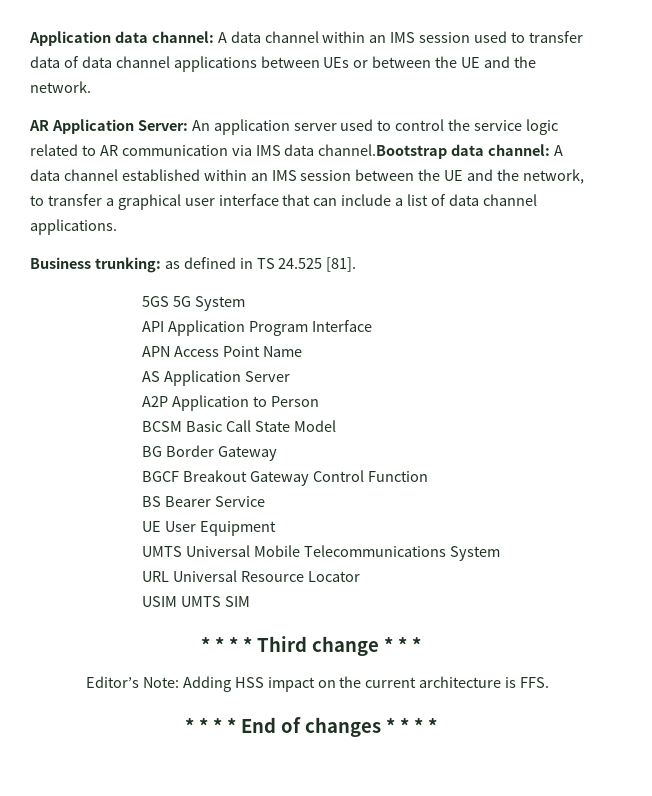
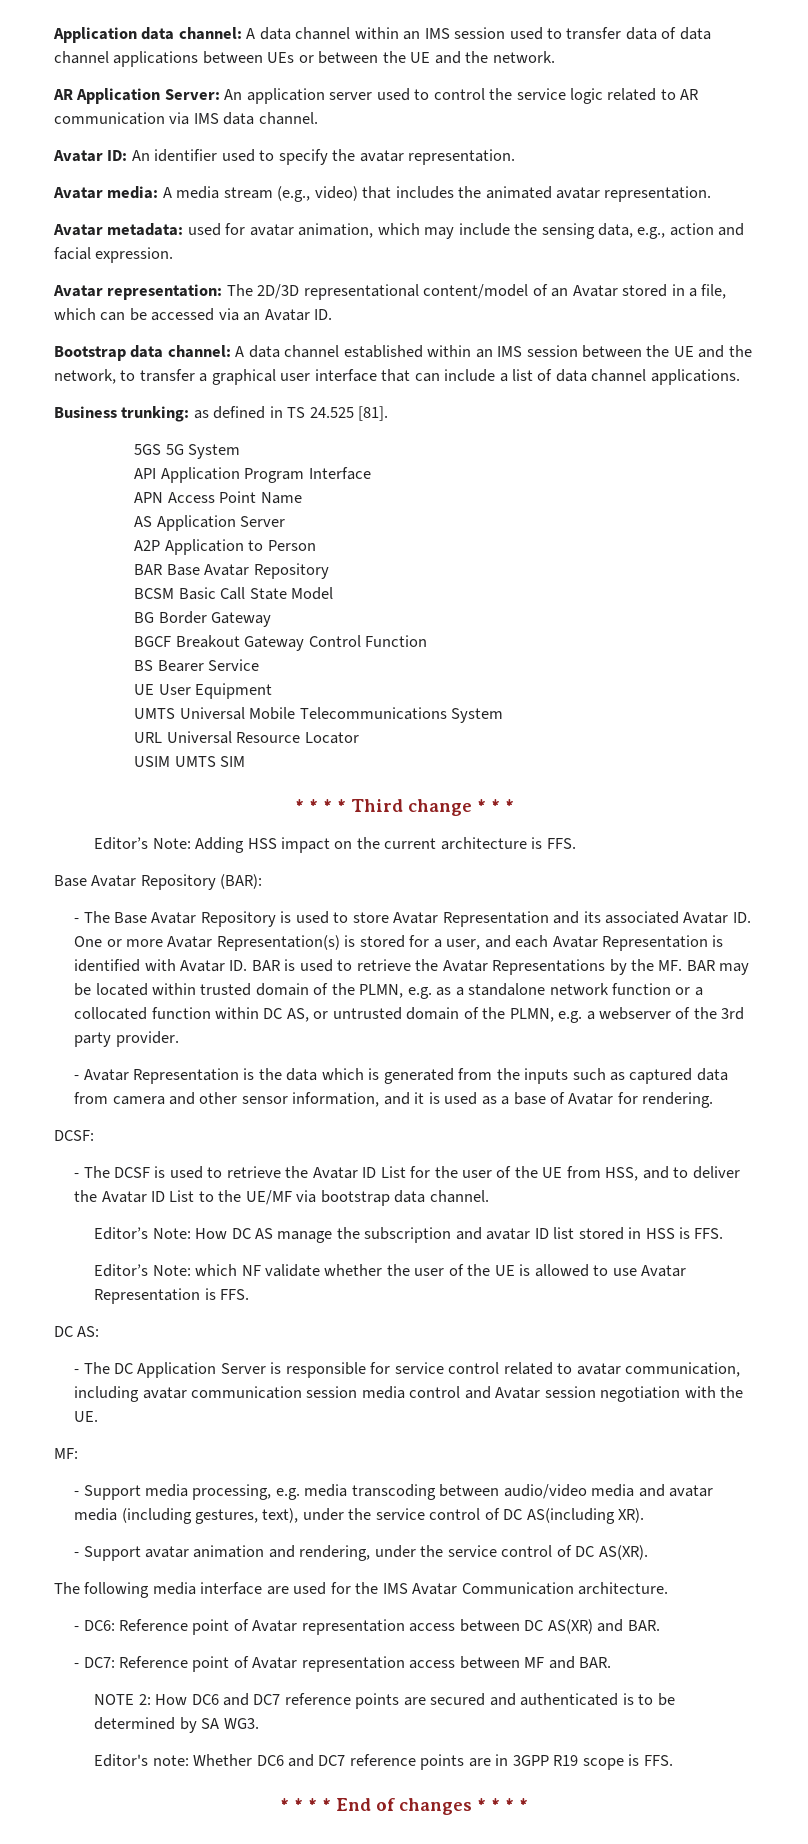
[318,144,448,159] channel.Bootstrap -> [258,112,318,125] [53,149,516,165] [53,186,712,202] [53,223,745,239] [54,247,174,263] [53,284,727,300] [54,308,333,321] [54,346,126,361] channel. // Avatar ID: An identifier used to specify the avatar representation. // Avatar media: A media stream (e.g., video) that includes the animated avatar representation. // Avatar metadata: used for avatar animation, which may include the sensing data, e.g., action and facial expression. // Avatar representation: The 2D/3D representational content/model of an Avatar stored in a file, which can be accessed via an Avatar ID. // Bootstrap
(319, 401) none -> [134,563,329,579] // BAR Base Avatar Repository
(550, 682) none -> [54,874,263,890] [74,911,751,927] [74,935,724,951] [74,959,750,975] [74,983,703,999] [74,1007,745,1023] [74,1031,179,1047] [74,1068,728,1084] [74,1092,714,1108] [54,1130,94,1141] [74,1166,740,1181] [74,1190,489,1206] [94,1227,724,1243] [94,1264,687,1277] [94,1288,250,1304] [54,1326,100,1337] [74,1362,741,1378] [74,1386,744,1402] [74,1411,99,1422] [54,1448,78,1459] [74,1484,714,1500] [74,1508,645,1524] [74,1545,648,1561] [54,1582,669,1598] [74,1619,660,1635] [74,1656,612,1672] [94,1693,675,1709] [94,1717,259,1733] [94,1754,673,1770] // Base Avatar Repository (BAR): // - The Base Avatar Repository is used to store Avatar Representation and its associated Avatar ID. One or more Avatar Representation(s) is stored for a user, and each Avatar Representation is identified with Avatar ID. BAR is used to retrieve the Avatar Representations by the MF. BAR may be located within trusted domain of the PLMN, e.g. as a standalone network function or a collocated function within DC AS, or untrusted domain of the PLMN, e.g. a webserver of the 3rd party provider. // - Avatar Representation is the data which is generated from the inputs such as captured data from camera and other sensor information, and it is used as a base of Avatar for rendering. // DCSF: // - The DCSF is used to retrieve the Avatar ID List for the user of the UE from HSS, and to deliver the Avatar ID List to the UE/MF via bootstrap data channel. // Editor’s Note: How DC AS manage the subscription and avatar ID list stored in HSS is FFS. // Editor’s Note: which NF validate whether the user of the UE is allowed to use Avatar Representation is FFS. // DC AS: // - The DC Application Server is responsible for service control related to avatar communication, including avatar communication session media control and Avatar session negotiation with the UE. // MF: // - Support media processing, e.g. media transcoding between audio/video media and avatar media (including gestures, text), under the service control of DC AS(including XR). // - Support avatar animation and rendering, under the service control of DC AS(XR). // The following media interface are used for the IMS Avatar Communication architecture. // - DC6: Reference point of Avatar representation access between DC AS(XR) and BAR. // - DC7: Reference point of Avatar representation access between MF and BAR. // NOTE 2: How DC6 and DC7 reference points are secured and authenticated is to be determined by SA WG3. // Editor's note: Whether DC6 and DC7 reference points are in 3GPP R19 scope is FFS.

